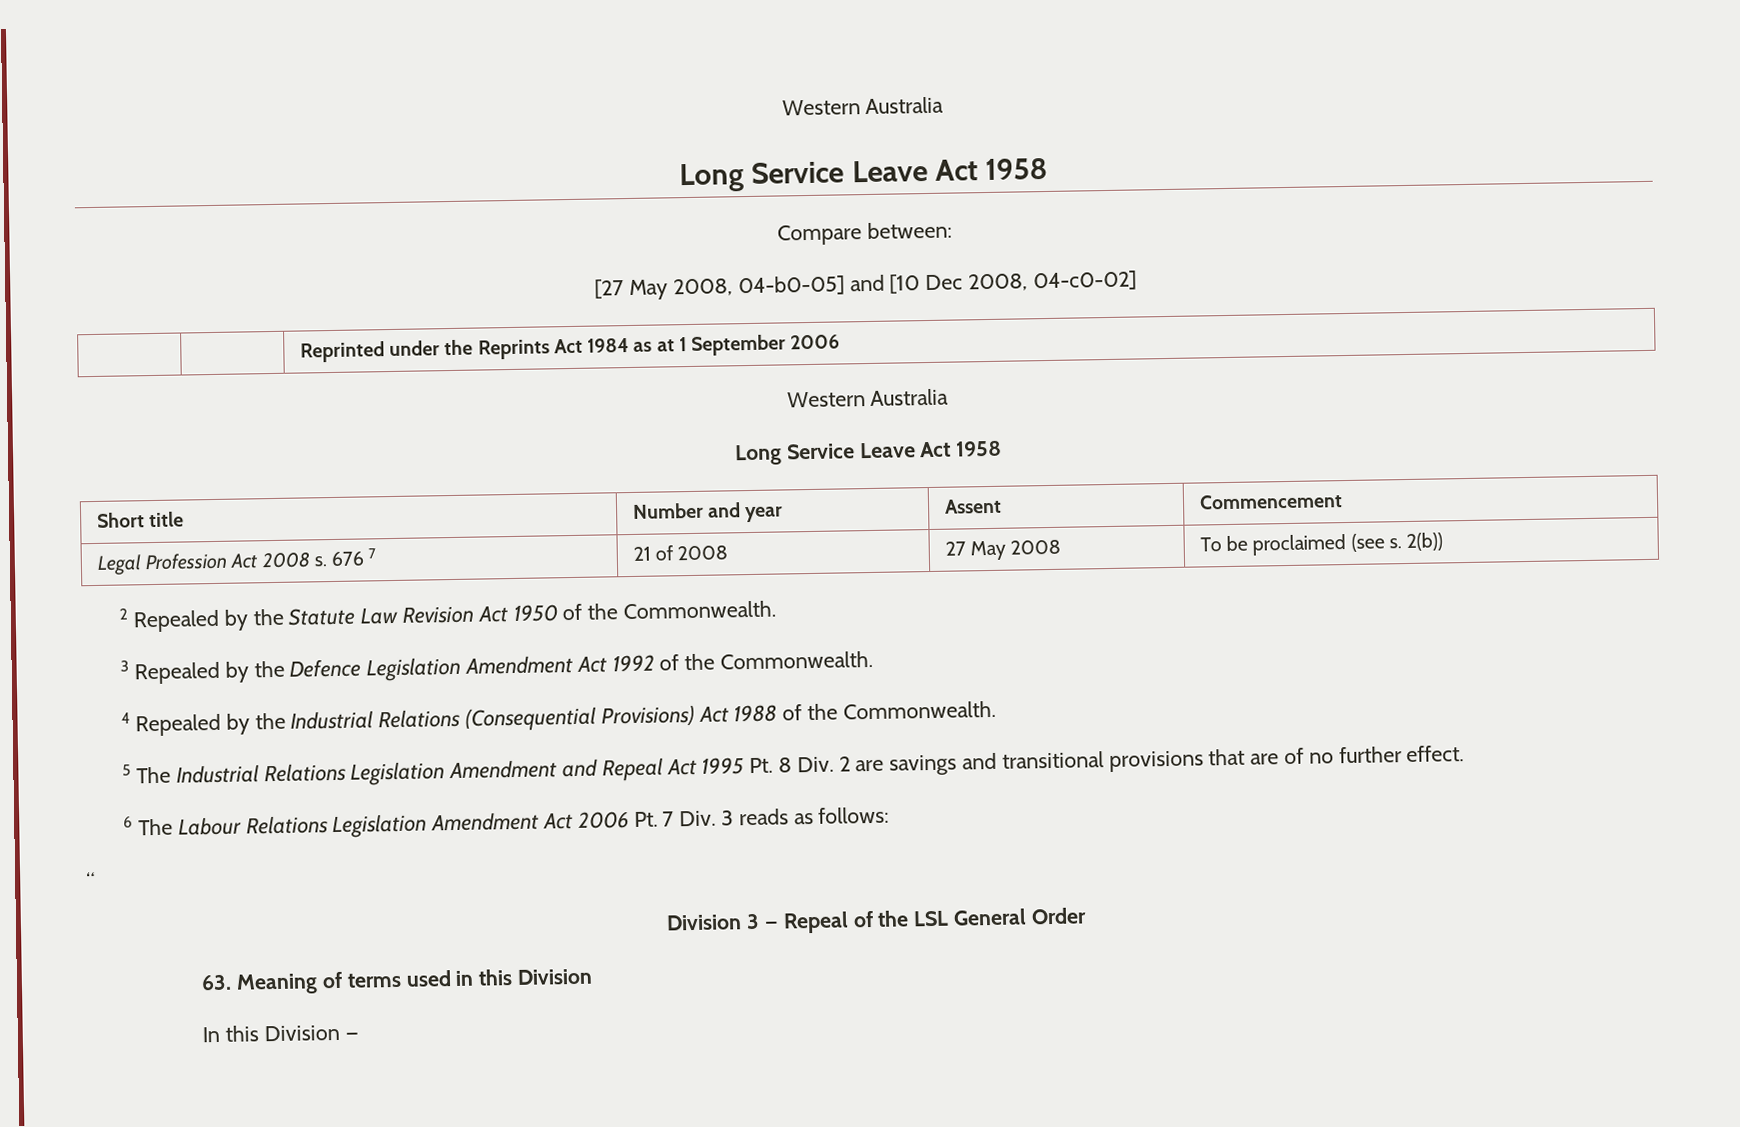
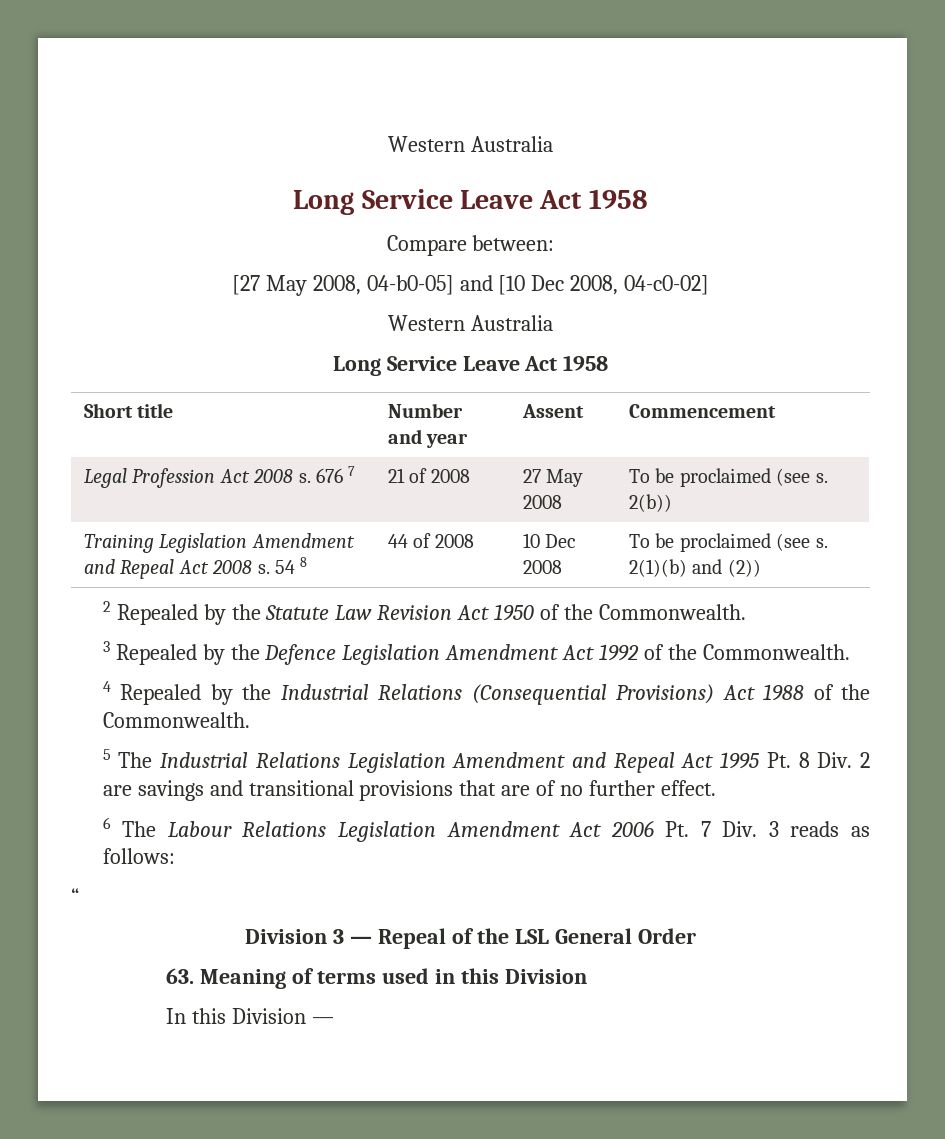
[299,334,841,363] // | | Reprinted under the Reprints Act 1984 as at 1 September 2006 -> (710, 285) none
(1444, 542) none -> [84,533,355,553] [84,557,308,579] [388,533,474,548] [523,533,576,548] [523,560,563,574] [629,533,828,552] [629,559,761,577] // Training Legislation Amendment and Repeal Act 2008 s. 54 8 | 44 of 2008 | 10 Dec 2008 | To be proclaimed (see s. 2(1)(b) and (2))

